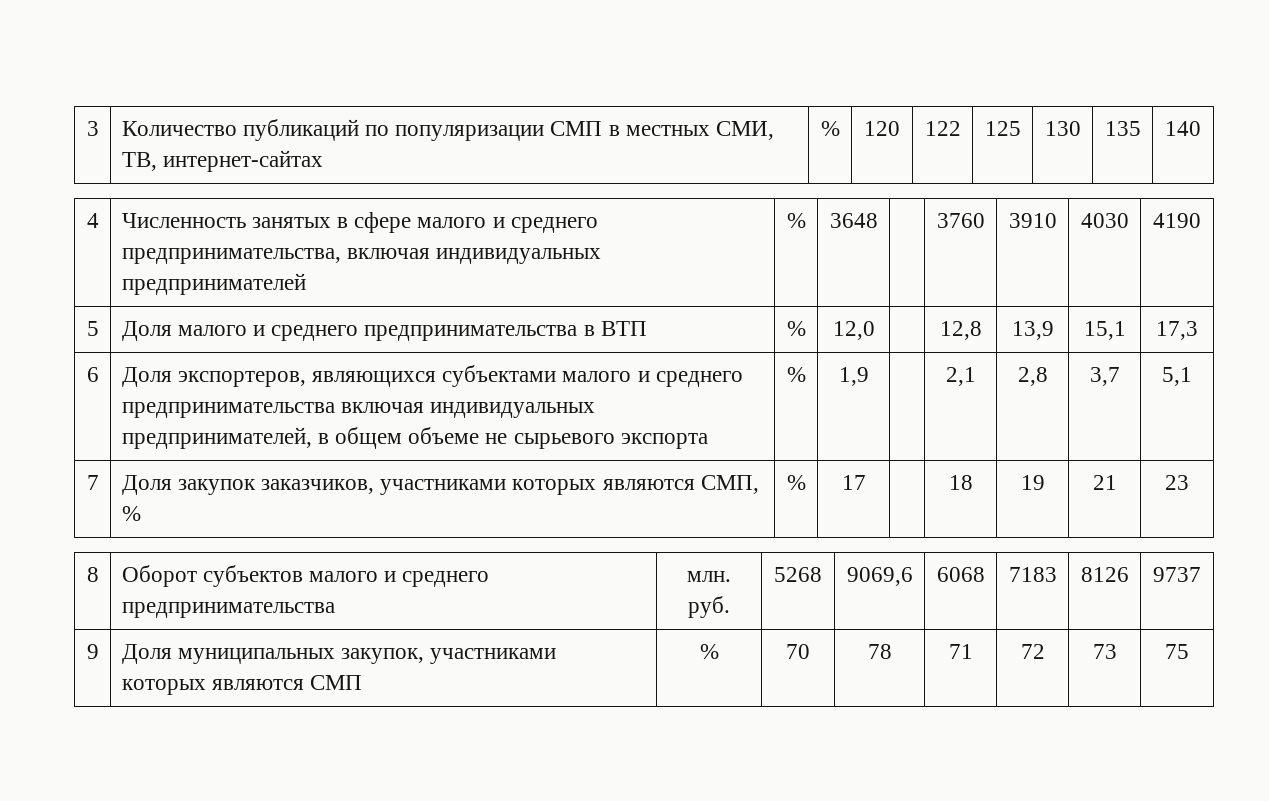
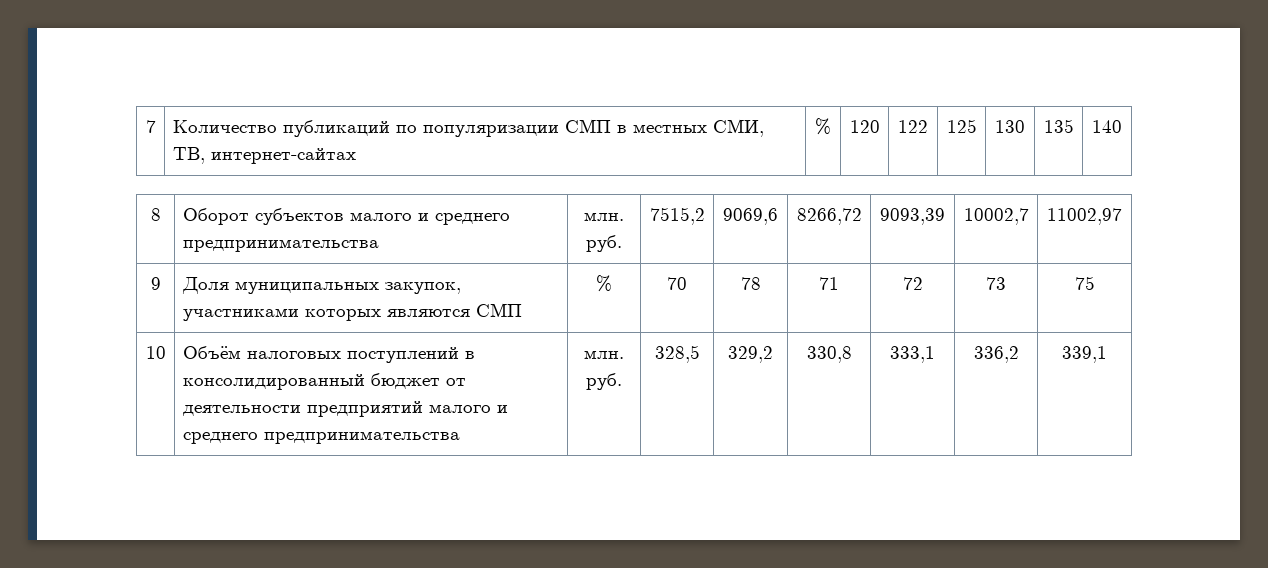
[86,121,99,136] 3 -> [145,120,156,133] 7
[86,213,99,228] [121,212,598,233] [121,248,602,264] [121,273,306,295] [786,213,806,228] [829,213,878,228] [936,213,985,228] [1008,213,1057,228] [1080,213,1129,228] [1153,213,1201,228] [86,321,99,336] [121,321,647,341] [786,321,806,336] [832,321,875,340] [939,321,982,340] [1011,321,1054,340] [1083,321,1126,340] [1156,321,1198,340] [86,367,99,382] [121,365,743,387] [121,402,596,418] [121,427,708,449] [786,367,806,382] [838,367,869,386] [945,367,976,386] [1017,367,1048,386] [1089,367,1120,386] [1162,367,1192,386] [86,475,99,490] [121,475,759,495] [121,506,141,521] [786,475,806,490] [841,475,866,490] [948,475,973,490] [1020,475,1045,490] [1092,475,1117,490] [1165,475,1189,490] // 4 | Численность занятых в сфере малого и среднего предпринимательства, включая индивидуальных предпринимателей | % | 3648 | | 3760 | 3910 | 4030 | 4190 // 5 | Доля малого и среднего предпринимательства в ВТП | % | 12,0 | | 12,8 | 13,9 | 15,1 | 17,3 // 6 | Доля экспортеров, являющихся субъектами малого и среднего предпринимательства включая индивидуальных предпринимателей, в общем объеме не сырьевого экспорта | % | 1,9 | | 2,1 | 2,8 | 3,7 | 5,1 // 7 | Доля закупок заказчиков, участниками которых являются СМП, % | % | 17 | | 18 | 19 | 21 | 23 -> (1122, 126) none
[774,567,822,582] 5268 -> [649,207,705,225] 7515,2
[936,567,985,582] [1008,567,1057,582] [1080,567,1129,582] [1153,567,1201,582] 6068 | 7183 | 8126 | 9737 -> [796,208,862,225] [880,208,945,225] [963,208,1029,225] [1047,208,1122,225] 8266,72 | 9093,39 | 10002,7 | 11002,97
(1189, 651) none -> [145,346,166,359] [182,346,475,363] [182,373,466,390] [182,401,508,417] [182,431,460,444] [584,350,624,359] [586,373,622,390] [654,345,700,363] [728,346,773,363] [806,346,852,363] [890,346,935,363] [973,346,1019,363] [1062,346,1107,363] // 10 | Объём налоговых поступлений в консолидированный бюджет от деятельности предприятий малого и среднего предпринимательства | млн. руб. | 328,5 | 329,2 | 330,8 | 333,1 | 336,2 | 339,1

